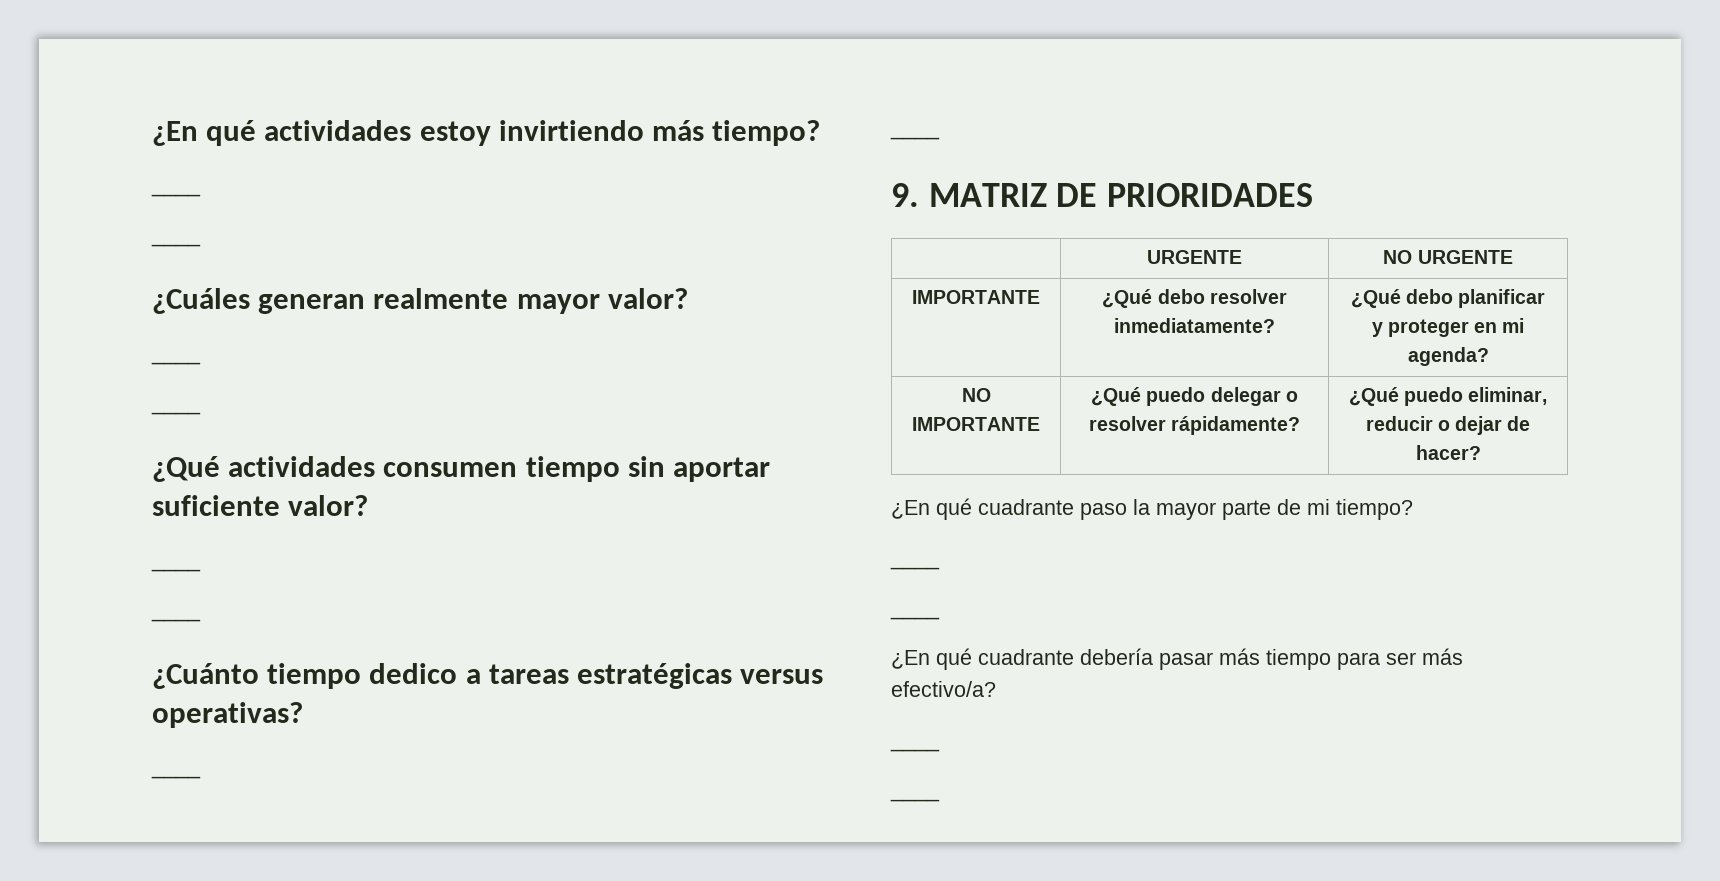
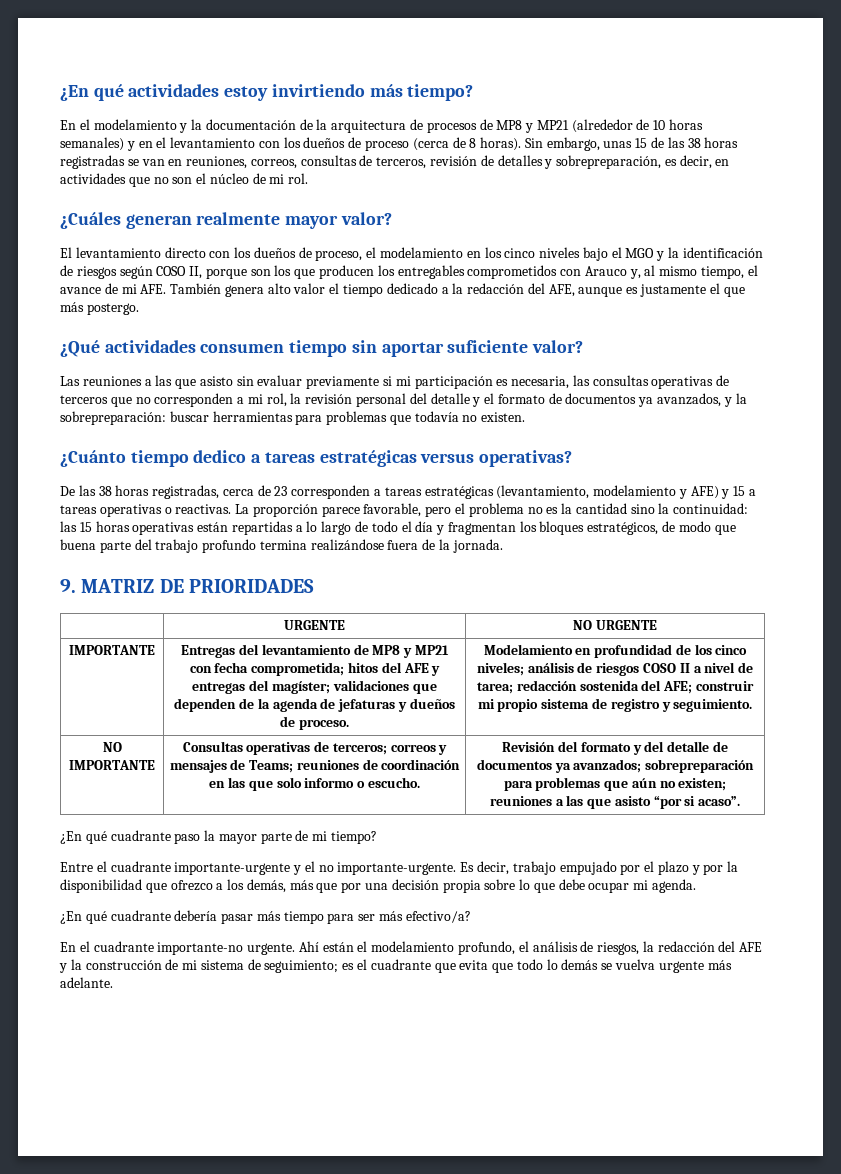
[151,192,201,197] [151,242,201,247] ____ // ____ -> [60,119,704,133] [60,137,739,151] [60,155,730,169] [60,173,309,187] En el modelamiento y la documentación de la arquitectura de procesos de MP8 y MP21 (alrededor de 10 horas semanales) y en el levantamiento con los dueños de proceso (cerca de 8 horas). Sin embargo, unas 15 de las 38 horas registradas se van en reuniones, correos, consultas de terceros, revisión de detalles y sobrepreparación, es decir, en actividades que no son el núcleo de mi rol.
[151,360,201,365] [151,410,201,415] ____ // ____ -> [60,247,763,261] [60,265,758,279] [60,283,745,297] [60,302,139,315] El levantamiento directo con los dueños de proceso, el modelamiento en los cinco niveles bajo el MGO y la identificación de riesgos según COSO II, porque son los que producen los entregables comprometidos con Arauco y, al mismo tiempo, el avance de mi AFE. También genera alto valor el tiempo dedicado a la redacción del AFE, aunque es justamente el que más postergo.
[151,567,201,572] [151,617,201,622] ____ // ____ -> [60,375,730,389] [60,393,747,407] [60,411,526,425] Las reuniones a las que asisto sin evaluar previamente si mi participación es necesaria, las consultas operativas de terceros que no corresponden a mi rol, la revisión personal del detalle y el formato de documentos ya avanzados, y la sobrepreparación: buscar herramientas para problemas que todavía no existen.
[151,774,201,779] [890,135,940,140] ____ // ____ -> [60,485,757,499] [60,503,749,517] [60,521,736,535] [60,539,503,553] De las 38 horas registradas, cerca de 23 corresponden a tareas estratégicas (levantamiento, modelamiento y AFE) y 15 a tareas operativas o reactivas. La proporción parece favorable, pero el problema no es la cantidad sino la continuidad: las 15 horas operativas están repartidas a lo largo de todo el día y fragmentan los bloques estratégicos, de modo que buena parte del trabajo profundo termina realizándose fuera de la jornada.
[1102,289,1287,308] [1114,318,1275,333] [1350,289,1546,308] [1371,318,1525,337] [1407,347,1489,366] [961,388,991,402] [912,417,1040,431] [1091,387,1298,406] [1088,416,1301,435] [1348,387,1548,406] [1365,416,1531,435] [1415,445,1481,460] ¿Qué debo resolver inmediatamente? | ¿Qué debo planificar y proteger en mi agenda? // NO IMPORTANTE | ¿Qué puedo delegar o resolver rápidamente? | ¿Qué puedo eliminar, reducir o dejar de hacer? -> [181,644,449,658] [189,662,441,676] [192,680,437,694] [174,698,455,712] [280,716,349,730] [483,644,748,658] [476,662,754,676] [477,680,754,694] [477,698,753,712] [102,742,122,752] [69,760,155,770] [182,741,448,755] [169,759,461,773] [209,777,420,791] [502,741,728,755] [476,759,755,773] [503,777,727,791] [489,795,741,809] Entregas del levantamiento de MP8 y MP21 con fecha comprometida; hitos del AFE y entregas del magíster; validaciones que dependen de la agenda de jefaturas y dueños de proceso. | Modelamiento en profundidad de los cinco niveles; análisis de riesgos COSO II a nivel de tarea; redacción sostenida del AFE; construir mi propio sistema de registro y seguimiento. // NO IMPORTANTE | Consultas operativas de terceros; correos y mensajes de Teams; reuniones de coordinación en las que solo informo o escucho. | Revisión del formato y del detalle de documentos ya avanzados; sobrepreparación para problemas que aún no existen; reuniones a las que asisto “por si acaso”.
[890,565,940,570] [890,615,940,620] ____ // ____ -> [60,861,739,875] [60,879,697,893] Entre el cuadrante importante-urgente y el no importante-urgente. Es decir, trabajo empujado por el plazo y por la disponibilidad que ofrezco a los demás, más que por una decisión propia sobre lo que debe ocupar mi agenda.
[890,747,940,752] [890,797,940,802] ____ // ____ -> [60,941,763,955] [59,959,732,973] [60,977,113,988] En el cuadrante importante-no urgente. Ahí están el modelamiento profundo, el análisis de riesgos, la redacción del AFE y la construcción de mi sistema de seguimiento; es el cuadrante que evita que todo lo demás se vuelva urgente más adelante.

